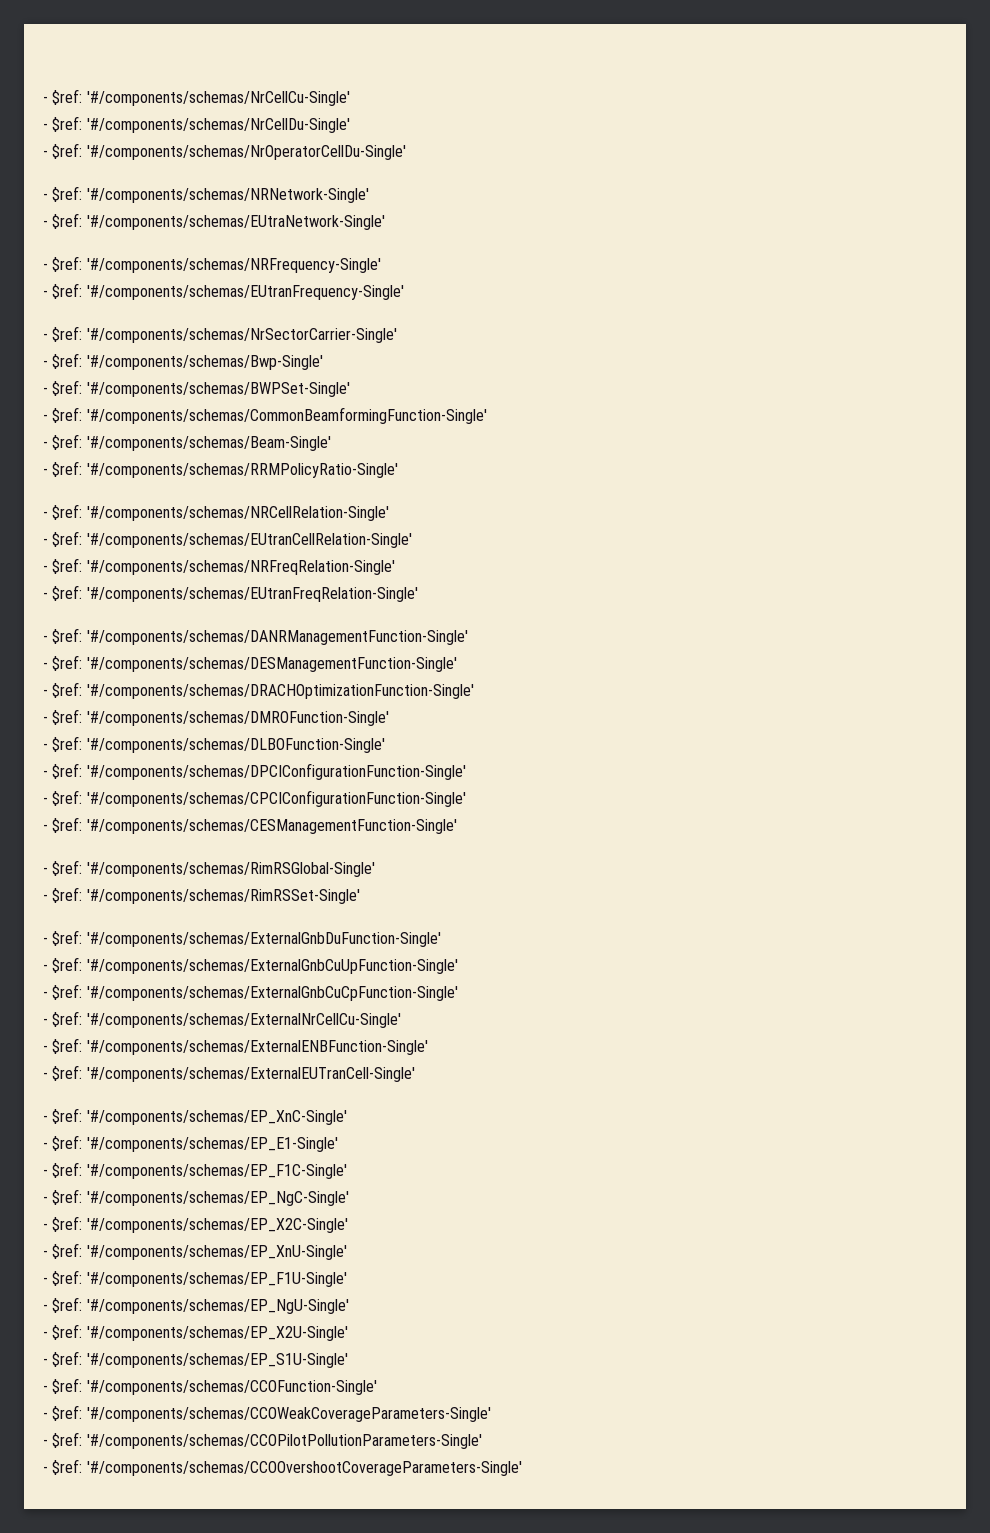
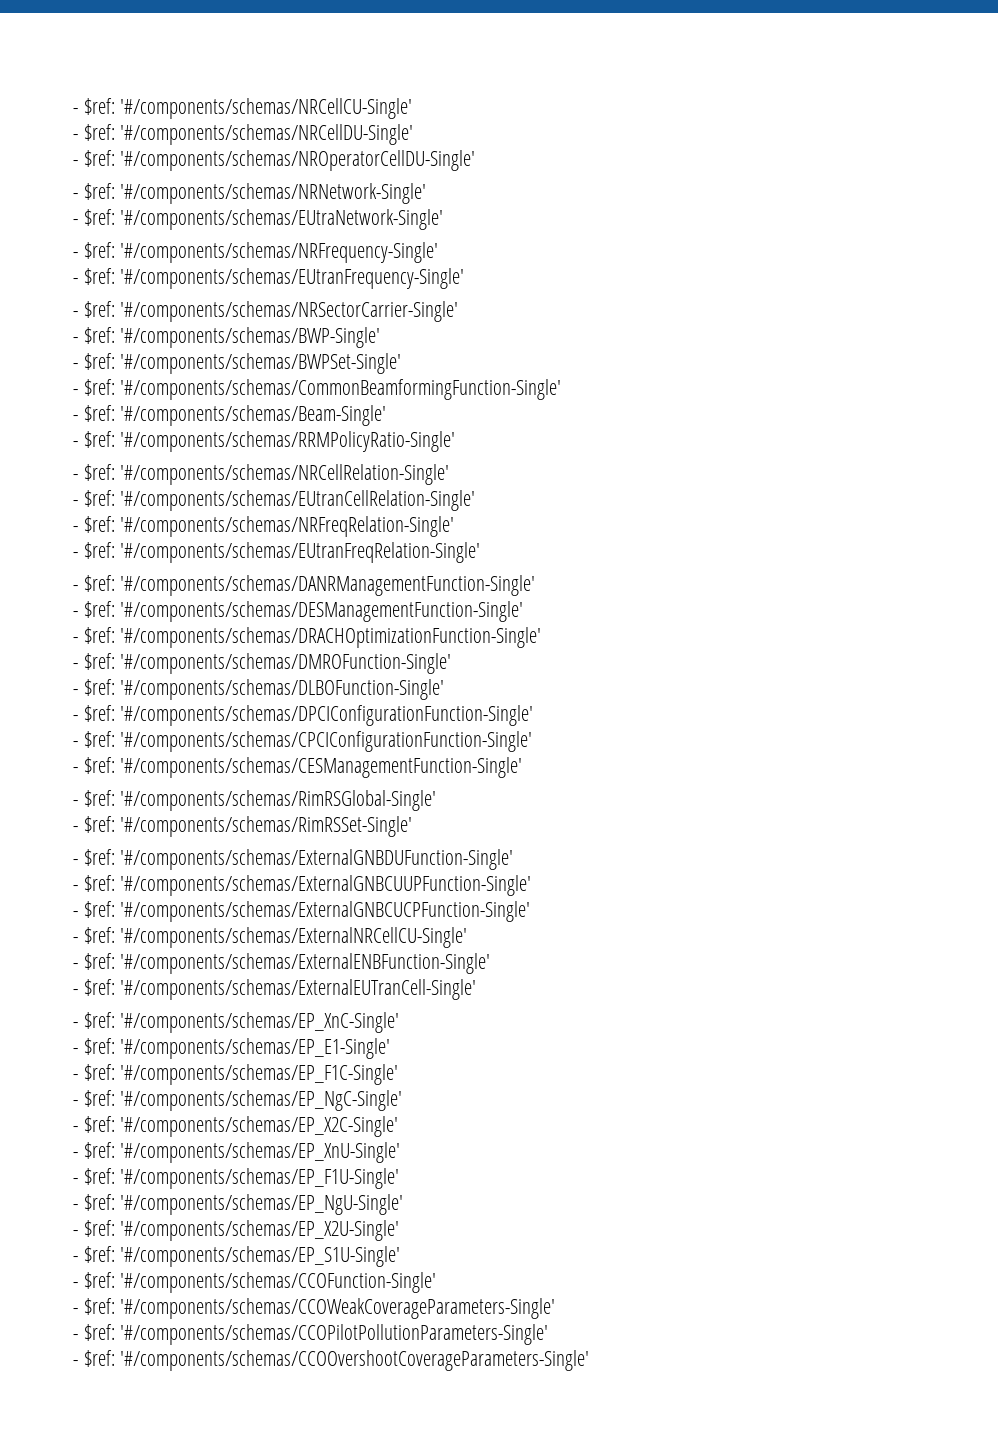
[43,89,350,106] [43,116,350,133] [43,143,406,160] - $ref: '#/components/schemas/NrCellCu-Single' // - $ref: '#/components/schemas/NrCellDu-Single' // - $ref: '#/components/schemas/NrOperatorCellDu-Single' -> [73,98,413,119] [73,124,414,145] [73,150,476,171] - $ref: '#/components/schemas/NRCellCU-Single' // - $ref: '#/components/schemas/NRCellDU-Single' // - $ref: '#/components/schemas/NROperatorCellDU-Single'
[86,328,397,343] [43,353,323,370] '#/components/schemas/NrSectorCarrier-Single' // - $ref: '#/components/schemas/Bwp-Single' -> [120,301,459,322] [73,327,381,348] '#/components/schemas/NRSectorCarrier-Single' // - $ref: '#/components/schemas/BWP-Single'
[86,932,441,947] [43,957,458,974] [43,984,458,1001] [43,1011,401,1028] '#/components/schemas/ExternalGnbDuFunction-Single' // - $ref: '#/components/schemas/ExternalGnbCuUpFunction-Single' // - $ref: '#/components/schemas/ExternalGnbCuCpFunction-Single' // - $ref: '#/components/schemas/ExternalNrCellCu-Single' -> [120,849,514,870] [73,875,532,896] [73,901,531,922] [73,927,468,948] '#/components/schemas/ExternalGNBDUFunction-Single' // - $ref: '#/components/schemas/ExternalGNBCUUPFunction-Single' // - $ref: '#/components/schemas/ExternalGNBCUCPFunction-Single' // - $ref: '#/components/schemas/ExternalNRCellCU-Single'

